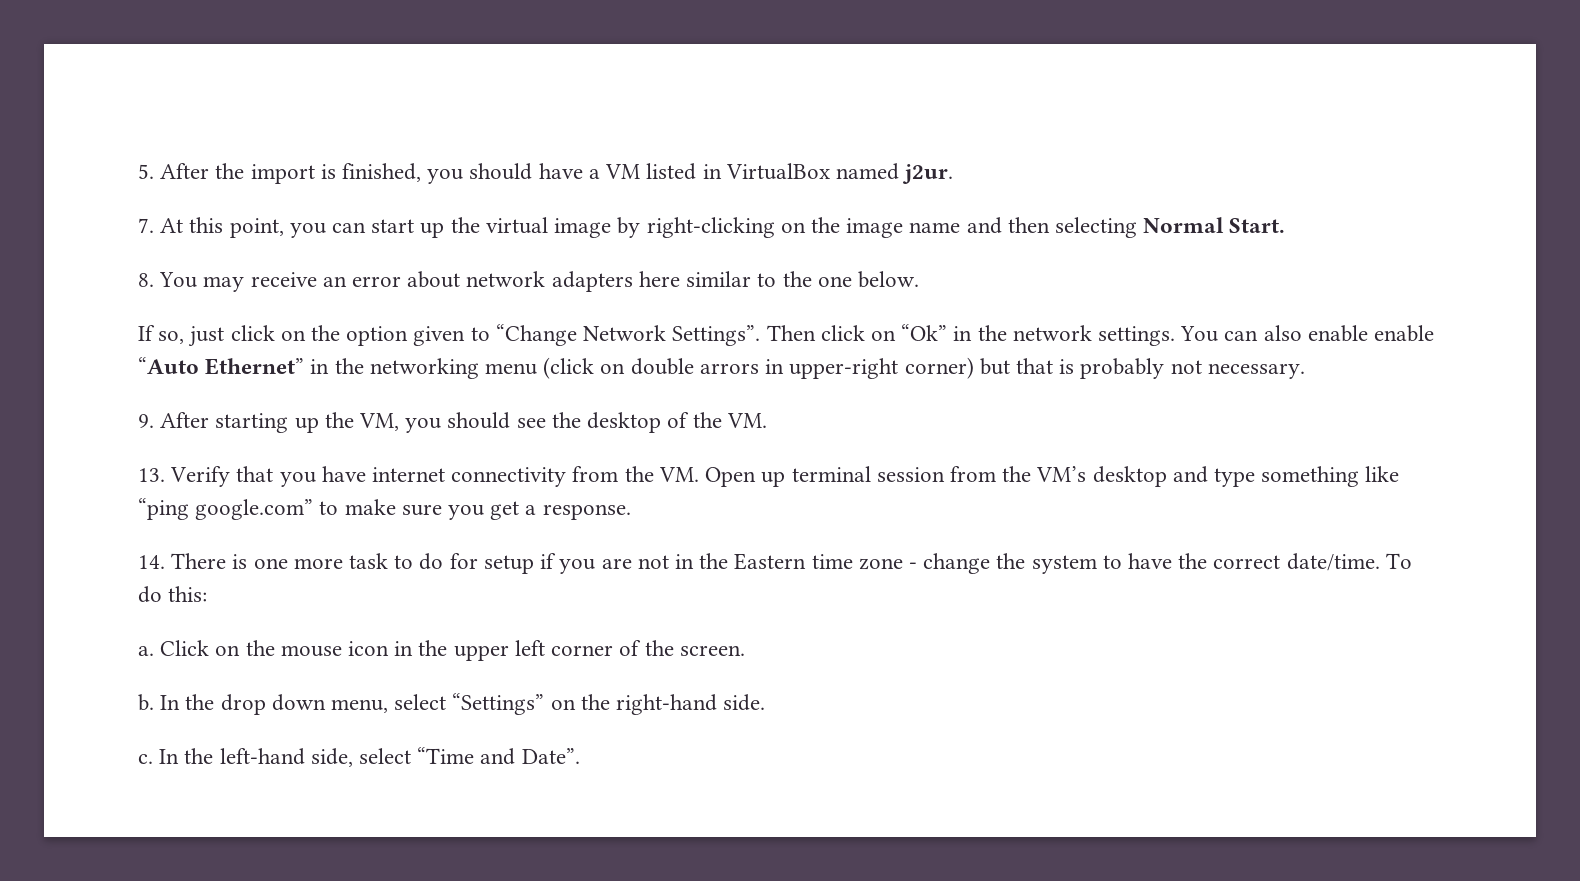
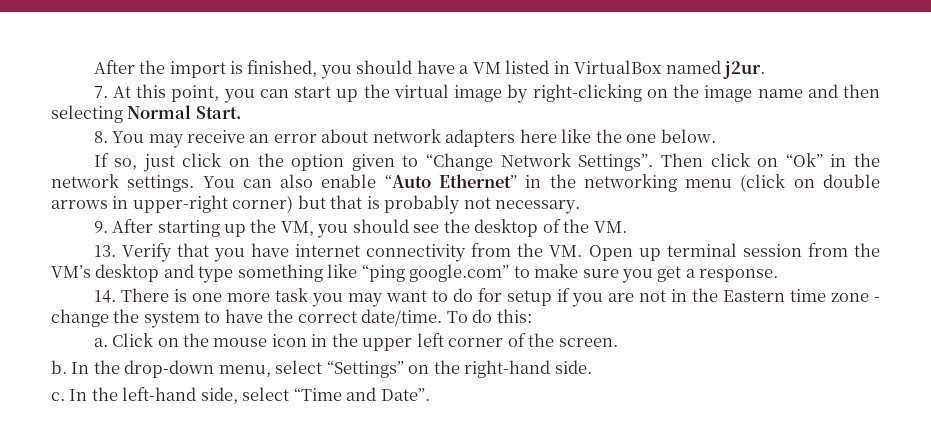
[138,164,154,179] 5. -> (93, 67) none
[686,271,777,287] similar to -> [561,129,592,143] like
[1374,325,1435,342] enable -> (377, 181) none
[699,363,759,374] arrors -> [51,200,108,209] arrows
(389, 561) none -> [311,290,427,307] you may want
[220,694,326,715] drop down -> [124,360,215,378] drop-down

